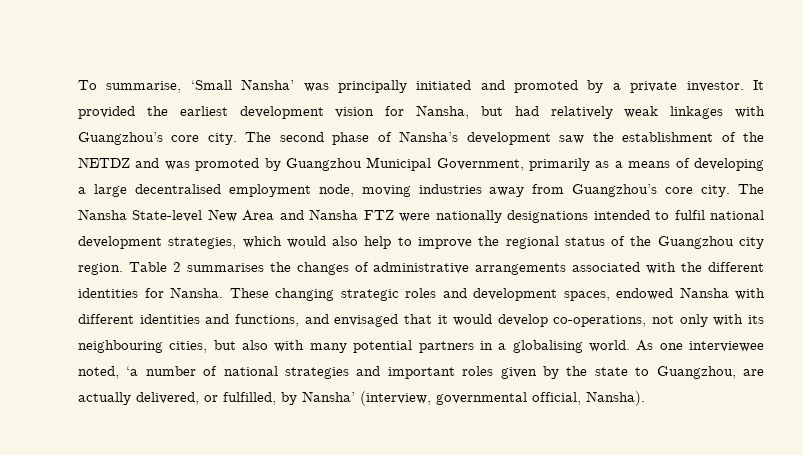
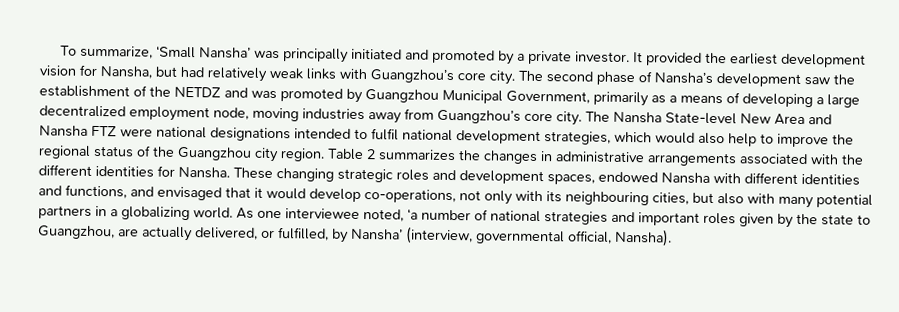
[106,81,182,93] summarise, -> [79,45,153,59] summarize,
[670,106,724,119] linkages -> [306,68,336,80] links
[134,184,221,194] decentralised -> [39,105,126,118] decentralized
[435,210,502,223] nationally -> [156,126,207,139] national
[186,263,264,272] summarises -> [378,149,456,162] summarizes
[354,262,369,272] of -> [540,151,553,162] in
[512,340,583,353] globalising -> [121,206,190,221] globalizing

